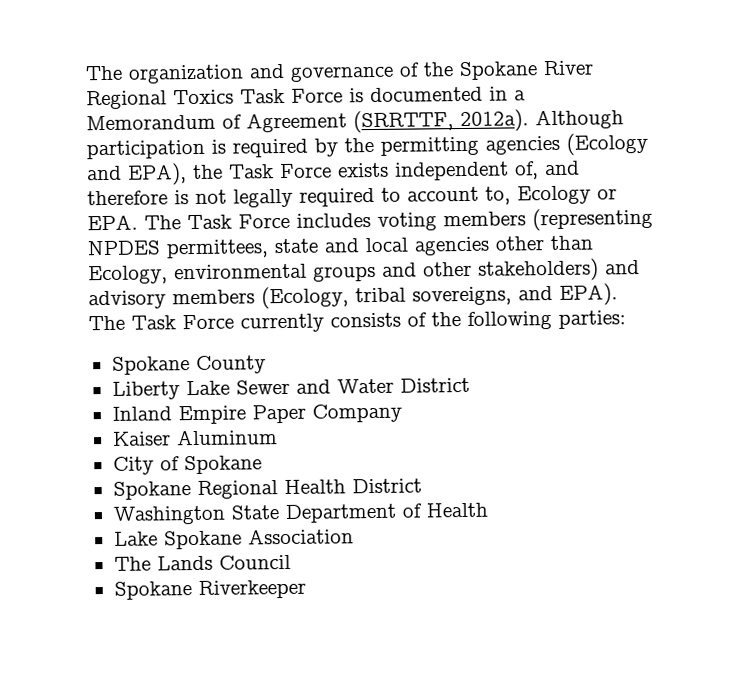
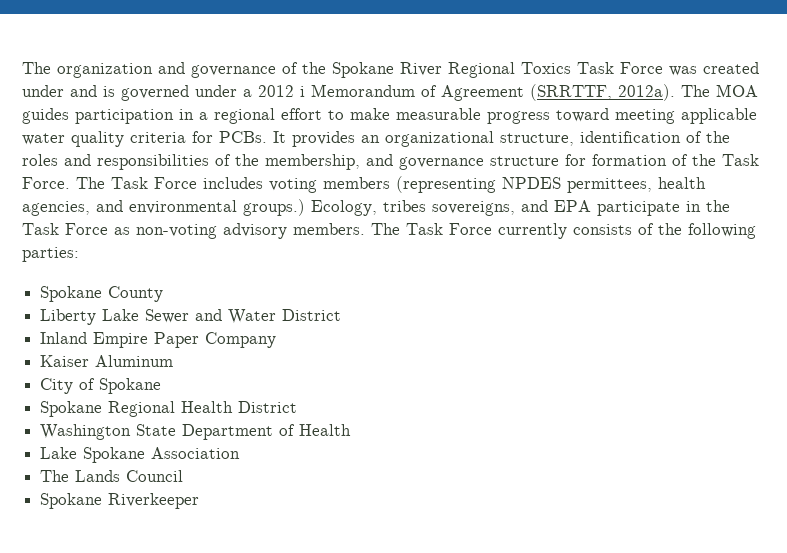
[349,86,526,103] is documented in a -> [669,62,759,76] [22,85,305,101] was created under and is governed under a 2012 i
[535,109,624,130] [86,132,648,160] [87,160,580,186] [87,185,617,208] [87,214,138,231] Although participation is required by the permitting agencies (Ecology and EPA), the Task Force exists independent of, and therefore is not legally required to account to, Ecology or EPA. -> [681,84,758,97] [22,108,757,124] [22,131,730,147] [22,154,759,170] [22,177,70,189] The MOA guides participation in a regional effort to make measurable progress toward meeting applicable water quality criteria for PCBs. It provides an organizational structure, identification of the roles and responsibilities of the membership, and governance structure for formation of the Task Force.
[274,235,593,256] [88,258,640,285] [88,283,618,310] state and local agencies other than Ecology, environmental groups and other stakeholders) and advisory members (Ecology, tribal sovereigns, and EPA). -> [658,177,706,189] [22,199,730,216] [22,223,365,239] health agencies, and environmental groups.) Ecology, tribes sovereigns, and EPA participate in the Task Force as non-voting advisory members.

